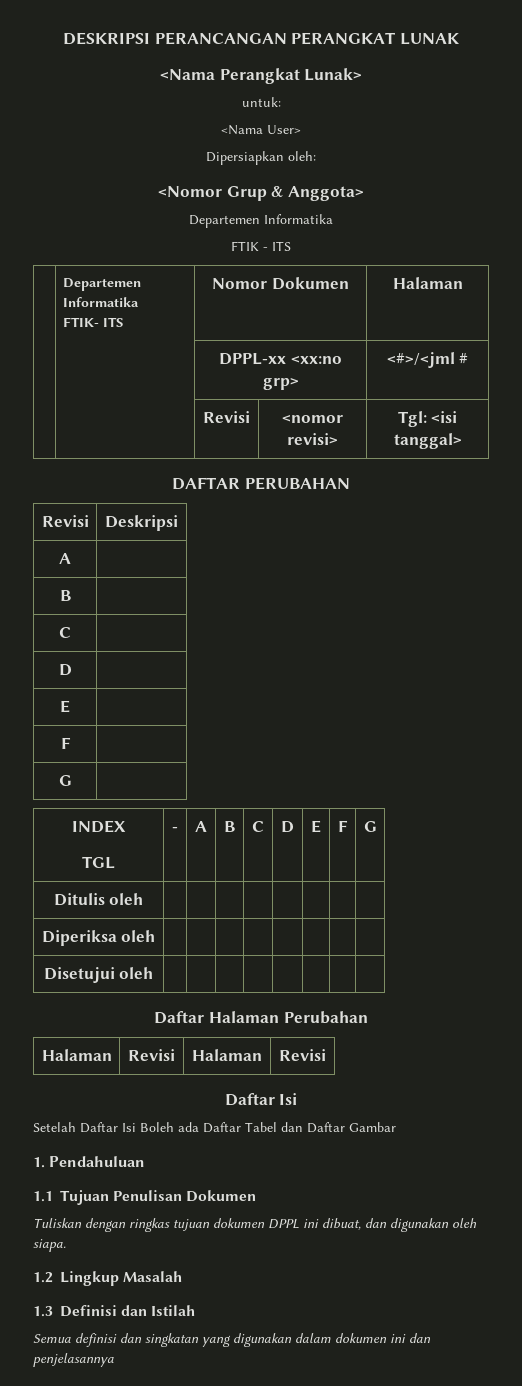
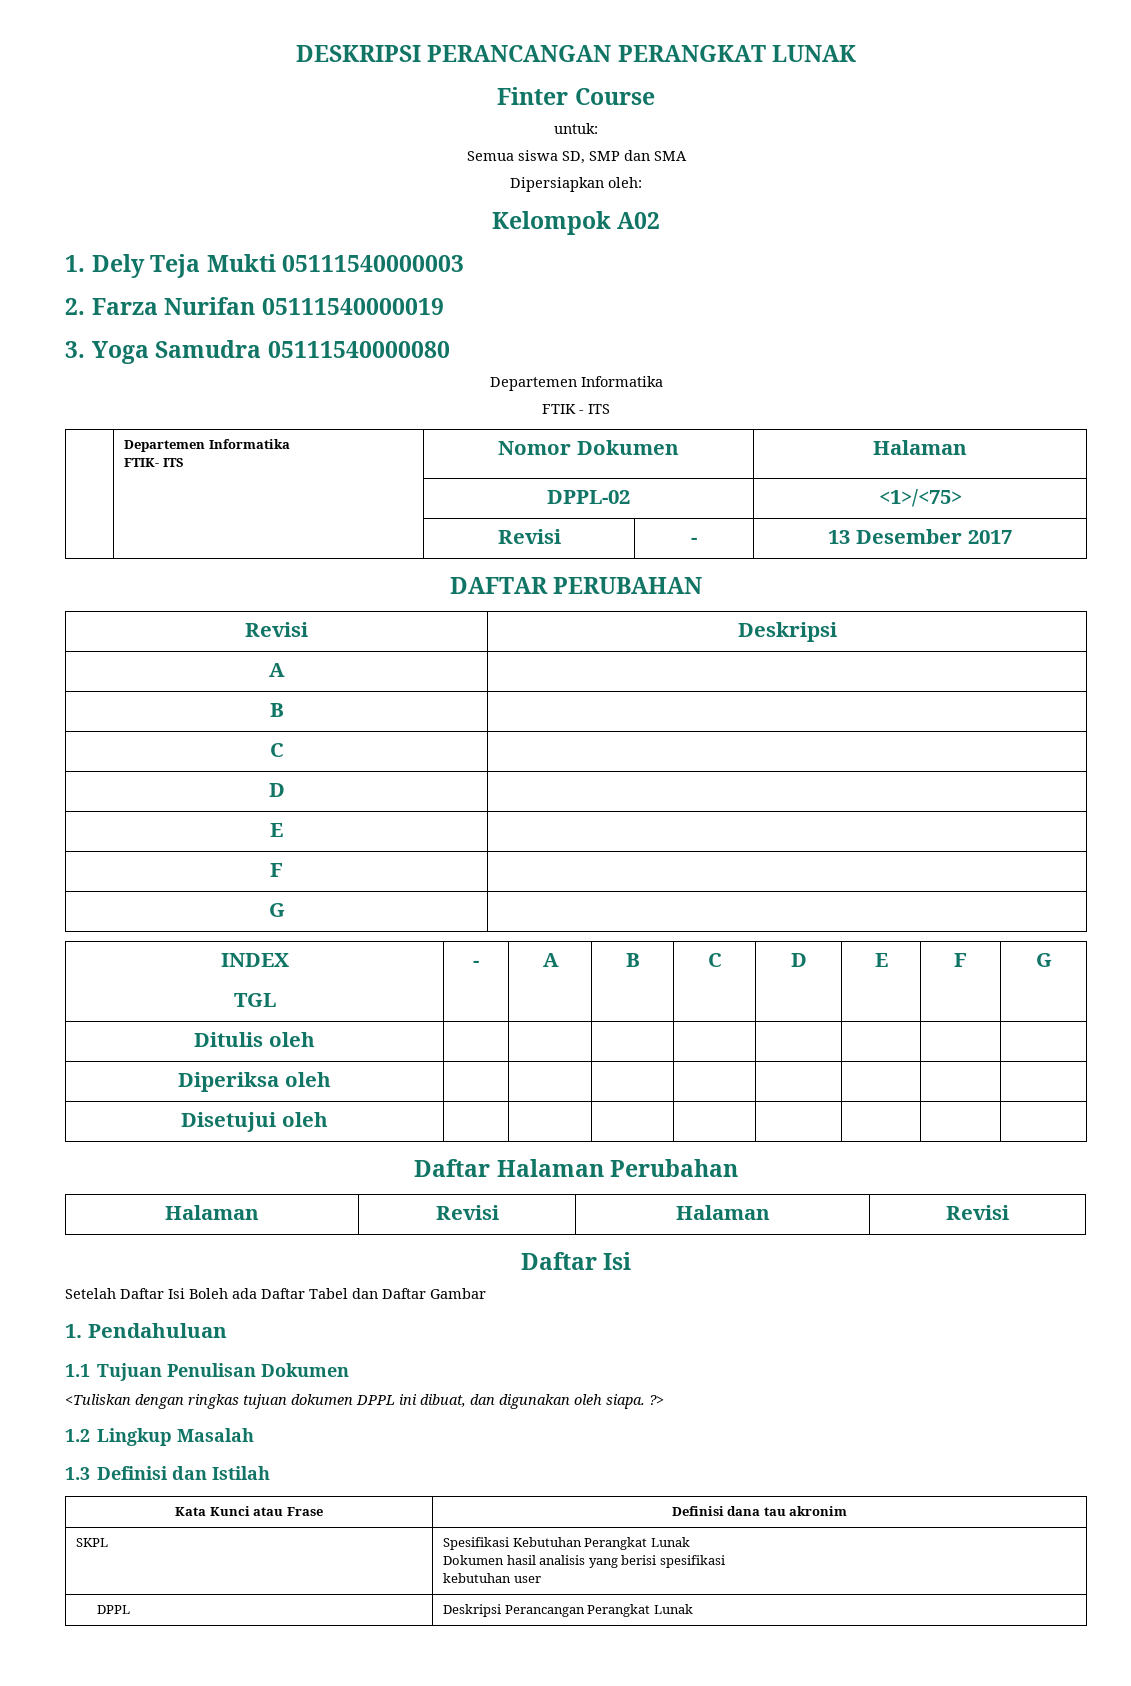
[159,68,363,84] [241,97,281,107] [221,125,301,135] [206,151,316,165] [158,186,364,201] <Nama Perangkat Lunak> // untuk: // <Nama User> // Dipersiapkan oleh: // <Nomor Grup & Anggota> -> [497,87,655,105] [554,123,598,134] [466,150,687,164] [510,177,642,192] [491,211,661,235] [65,254,464,278] [65,297,444,315] [65,340,450,364] Finter Course // untuk: // Semua siswa SD, SMP dan SMA // Dipersiapkan oleh: // Kelompok A02 // 1. Dely Teja Mukti 05111540000003 // 2. Farza Nurifan 05111540000019 // 3. Yoga Samudra 05111540000080
[219,353,342,365] [262,378,299,390] [386,352,469,368] [203,411,250,423] [282,415,343,423] [287,433,338,445] [397,411,458,427] [393,433,462,449] DPPL-xx <xx:no grp> | <#>/<jml # // | | Revisi | <nomor revisi> | Tgl: <isi tanggal> -> [547,490,630,504] [878,489,962,507] [497,529,561,544] [691,537,697,544] [828,529,1012,544] DPPL-02 | <1>/<75> // | | Revisi | - | 13 Desember 2017
[33,1218,82,1228] Tuliskan -> [65,1394,131,1405] <Tuliskan
(66, 1245) none -> [649,1395,664,1405] ?>
[33,1333,431,1347] [33,1353,114,1367] // Semua definisi dan singkatan yang digunakan dalam dokumen ini dan penjelasannya -> [175,1506,323,1516] [671,1506,848,1516] [76,1538,109,1547] [443,1537,690,1550] [443,1555,725,1568] [443,1573,541,1583] [97,1605,131,1614] [443,1604,693,1617] // Kata Kunci atau Frase | Definisi dana tau akronim // SKPL | Spesifikasi Kebutuhan Perangkat Lunak // Dokumen hasil analisis yang berisi spesifikasi // kebutuhan user // DPPL | Deskripsi Perancangan Perangkat Lunak

